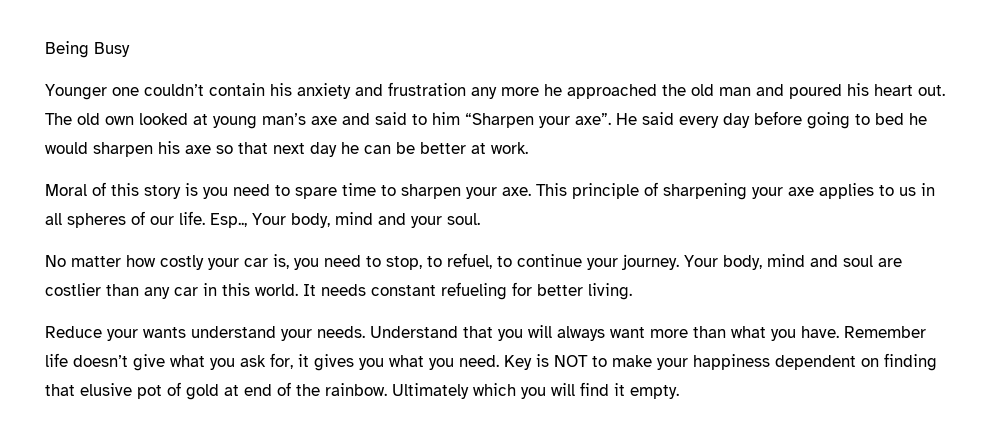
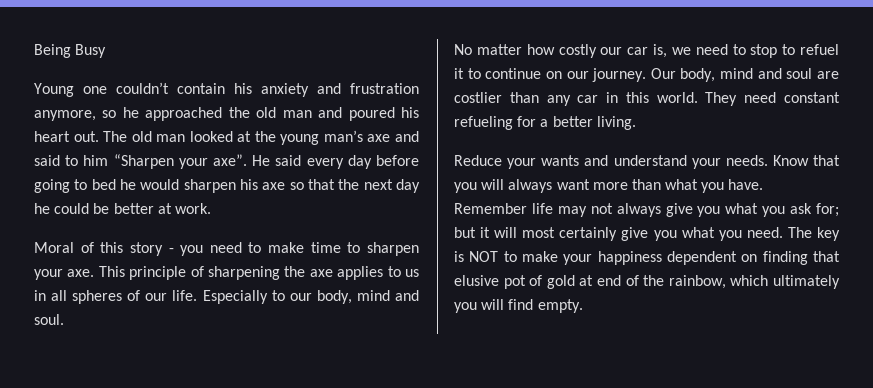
[45,84,107,100] Younger -> [34,83,74,97] Young
[471,87,539,99] any more -> [34,110,117,121] anymore, so
[105,116,134,125] own -> [156,134,186,142] man
(208, 119) none -> [254,131,276,142] the
(268, 148) none -> [338,179,360,190] the
[364,145,391,154] can -> [54,203,90,214] could
[185,183,337,199] is you need to spare -> [168,242,305,256] - you need to make
[752,187,783,199] your -> [284,266,306,277] the
[210,212,442,228] Esp.., Your body, mind and your -> [202,290,419,304] Especially to our body, mind and
[208,258,239,270] your -> [600,47,623,55] our
[294,253,718,270] you need to stop, to refuel, to continue your journey. Your -> [671,44,839,58] [454,68,676,82] we need to stop to refuel it to continue on our journey. Our
[303,284,366,296] It needs -> [705,92,777,106] They need
(532, 289) none -> [540,119,549,127] a
(186, 332) none -> [584,155,609,166] and
[370,326,458,338] Understand -> [772,155,809,166] Know
[73,353,354,371] doesn’t give what you ask for, it gives -> [557,203,839,217] [454,227,649,241] may not always give you what you ask for; but it will most certainly give
[504,355,532,370] Key -> [787,227,840,241] The key
[325,383,516,399] rainbow. Ultimately which -> [668,275,840,289] rainbow, which ultimately
[614,383,625,396] it -> (534, 304) none

